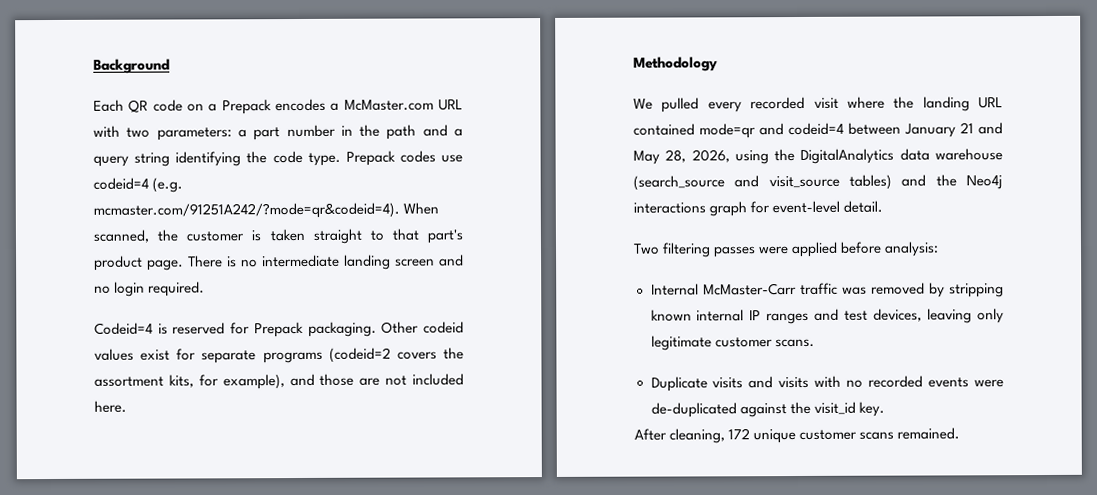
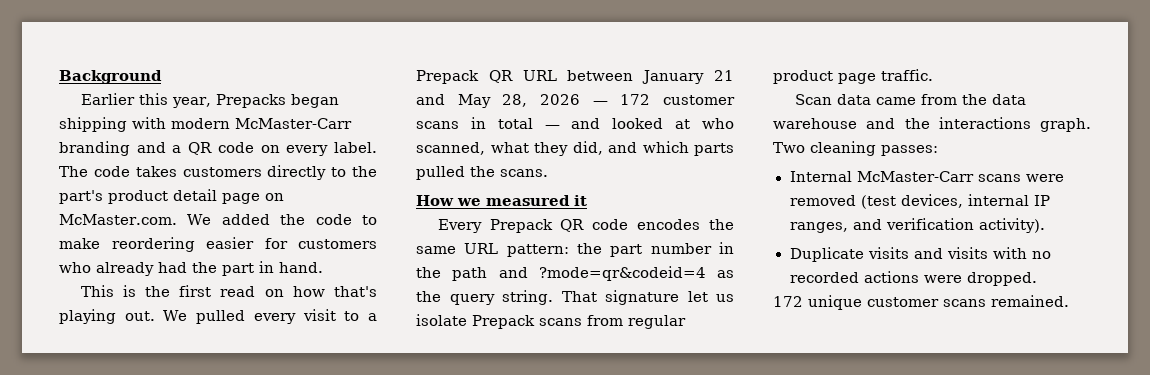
[93,98,464,115] [93,125,247,141] Each QR code on a Prepack encodes a McMaster.com URL with two parameters: a -> [80,93,339,108] [59,117,352,132] [59,141,378,156] [59,165,377,180] [59,189,284,204] [59,214,377,225] [59,237,377,252] [59,261,323,276] [80,285,377,297] [59,309,377,324] [416,70,734,84] [416,94,735,108] [416,117,734,129] [416,141,734,156] [416,166,548,180] [416,195,587,206] [437,219,734,233] [416,243,602,257] Earlier this year, Prepacks began shipping with modern McMaster-Carr branding and a QR code on every label. The code takes customers directly to the part's product detail page on McMaster.com. We added the code to make reordering easier for customers who already had the part in hand. // This is the first read on how that's playing out. We pulled every visit to a Prepack QR URL between January 21 and May 28, 2026 — 172 customer scans in total — and looked at who scanned, what they did, and which parts pulled the scans. // How we measured it // Every Prepack QR code encodes the same URL pattern: the
[454,128,464,137] [93,150,463,167] [93,177,184,193] [93,202,440,219] [93,228,463,244] [94,254,464,271] [94,281,206,297] [94,321,465,338] [94,347,465,364] [94,373,464,390] [94,400,127,413] [633,56,718,72] [633,96,1003,113] [633,122,1003,139] [633,148,1003,165] [633,174,1003,191] [633,200,884,217] [633,241,940,258] [650,282,1004,298] [650,308,1004,325] [650,335,815,351] a query string identifying the code type. Prepack codes use codeid=4 (e.g. mcmaster.com/91251A242/?mode=qr&codeid=4). When scanned, the customer is taken straight to that part's product page. There is no intermediate landing screen and no login required. // Codeid=4 is reserved for Prepack packaging. Other codeid values exist for separate programs (codeid=2 covers the assortment kits, for example), and those are not included here. // Methodology // We pulled every recorded visit where the landing URL contained mode=qr and codeid=4 between January 21 and May 28, 2026, using the DigitalAnalytics data warehouse (search_source and visit_source tables) and the Neo4j interactions graph for event-level detail. // Two filtering passes were applied before analysis: // Internal McMaster-Carr traffic was removed by stripping known internal IP ranges and test devices, leaving only legitimate customer scans. -> [538,266,734,281] [416,290,734,305] [416,314,686,329] [773,69,933,84] [794,94,1026,105] [773,117,1091,132] [773,141,938,156] [789,171,1064,182] [789,194,1050,209] [789,218,1045,233] ?mode=qr&codeid=4 as the query string. That signature let us isolate Prepack scans from regular product page traffic. // Scan data came from the data warehouse and the interactions graph. Two cleaning passes: // Internal McMaster-Carr scans were removed (test devices, internal IP ranges, and verification activity).
[928,377,1004,388] [650,401,885,418] [634,428,726,444] events were de-duplicated against the visit_id key. // After cleaning, -> [863,271,1037,286] actions were dropped. //

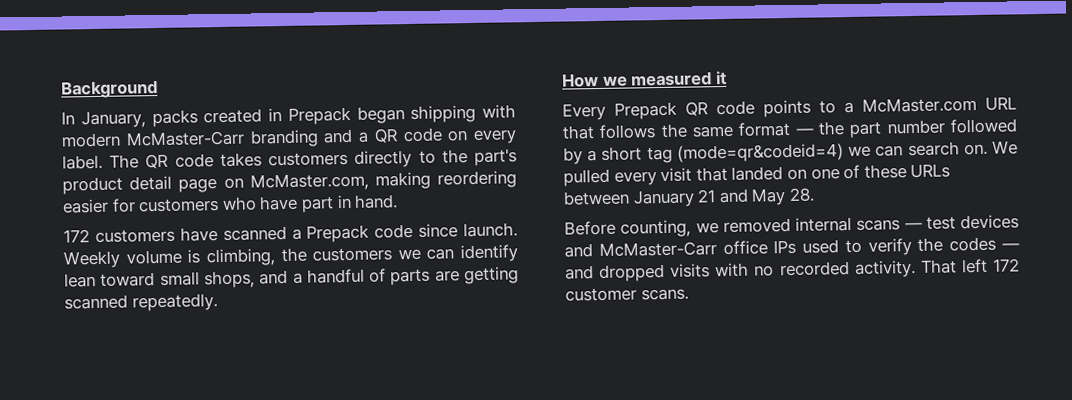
[80,93,286,108] Earlier this year, Prepacks -> [61,106,351,129] In January, packs created in Prepack
(88, 171) none -> [145,153,169,170] QR
[59,214,377,225] [59,238,100,249] McMaster.com. We added the code to make -> [249,171,431,192] McMaster.com, making
[96,262,217,276] already had the -> [259,195,299,211] have
[80,285,377,297] [59,309,377,324] [416,70,734,84] [416,94,735,108] [416,117,734,129] [416,141,734,156] [416,166,548,180] This is the first read on how that's playing out. We pulled every visit to a Prepack QR URL between January 21 and May 28, 2026 — 172 customer scans in total — and looked at who scanned, what they did, and which parts pulled the scans. -> [63,222,518,244] [63,244,518,269] [64,266,519,289] [64,293,218,312] 172 customers have scanned a Prepack code since launch. Weekly volume is climbing, the customers we can identify lean toward small shops, and a handful of parts are getting scanned repeatedly.
[637,219,734,230] [416,242,734,257] [416,266,734,281] [416,290,734,305] [416,314,686,329] [773,69,933,84] [794,94,1026,105] [773,117,1091,132] [773,141,938,156] [789,171,1064,182] [789,194,1050,209] [789,218,1045,233] [789,247,1051,262] [789,271,1037,286] [773,295,1069,310] encodes the same URL pattern: the part number in the path and ?mode=qr&codeid=4 as the query string. That signature let us isolate Prepack scans from regular product page traffic. // Scan data came from the data warehouse and the interactions graph. Two cleaning passes: // Internal McMaster-Carr scans were removed (test devices, internal IP ranges, and verification activity). // Duplicate visits and visits with no recorded actions were dropped. // 172 unique customer scans remained. -> [763,96,1017,118] [562,118,1017,140] [563,140,1018,165] [563,163,951,187] [563,187,815,208] [564,214,1019,238] [564,236,1020,258] [565,258,1020,283] [565,287,689,302] points to a McMaster.com URL that follows the same format — the part number followed by a short tag (mode=qr&codeid=4) we can search on. We pulled every visit that landed on one of these URLs between January 21 and May 28. // Before counting, we removed internal scans — test devices and McMaster-Carr office IPs used to verify the codes — and dropped visits with no recorded activity. That left 172 customer scans.

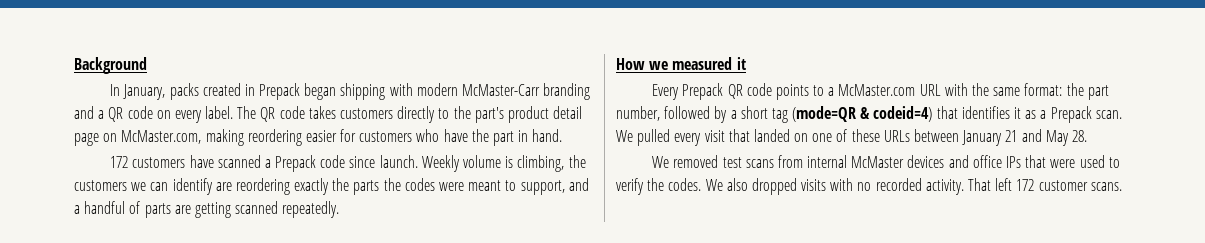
(299, 203) none -> [471,129,489,142] the
[64,270,255,289] lean toward small shops, -> [215,178,565,195] are reordering exactly the parts the codes were meant to support,
[562,119,945,140] that follows the same format — the part number -> [944,83,1109,100] [616,106,660,121] with the same format: the part number,
[676,141,988,163] (mode=qr&codeid=4) we can search on. -> [792,106,1122,123] (mode=QR & codeid=4) that identifies it as a Prepack scan.
[564,216,956,238] Before counting, we removed internal scans — test -> [652,155,905,168] We removed test scans from internal McMaster
[598,241,717,258] McMaster-Carr -> (969, 161) none
(797, 247) none -> [1025,155,1076,168] that were
[949,236,1020,252] [565,265,594,280] codes — and -> [668,178,748,191] codes. We also

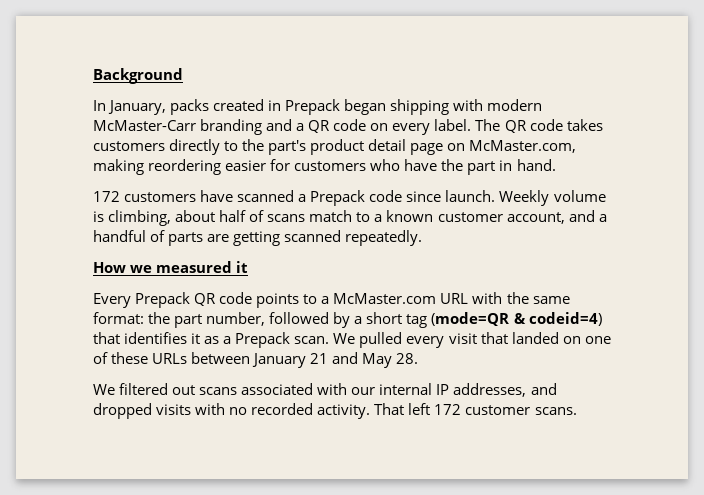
[568,155,586,168] [74,178,565,195] the customers we can identify are reordering exactly the parts the codes were meant to support, -> [175,210,565,224] about half of scans match to a known customer account,
[673,155,1120,168] [616,178,748,195] removed test scans from internal McMaster devices and office IPs that were used to verify the codes. We also -> [119,383,557,397] filtered out scans associated with our internal IP addresses, and

